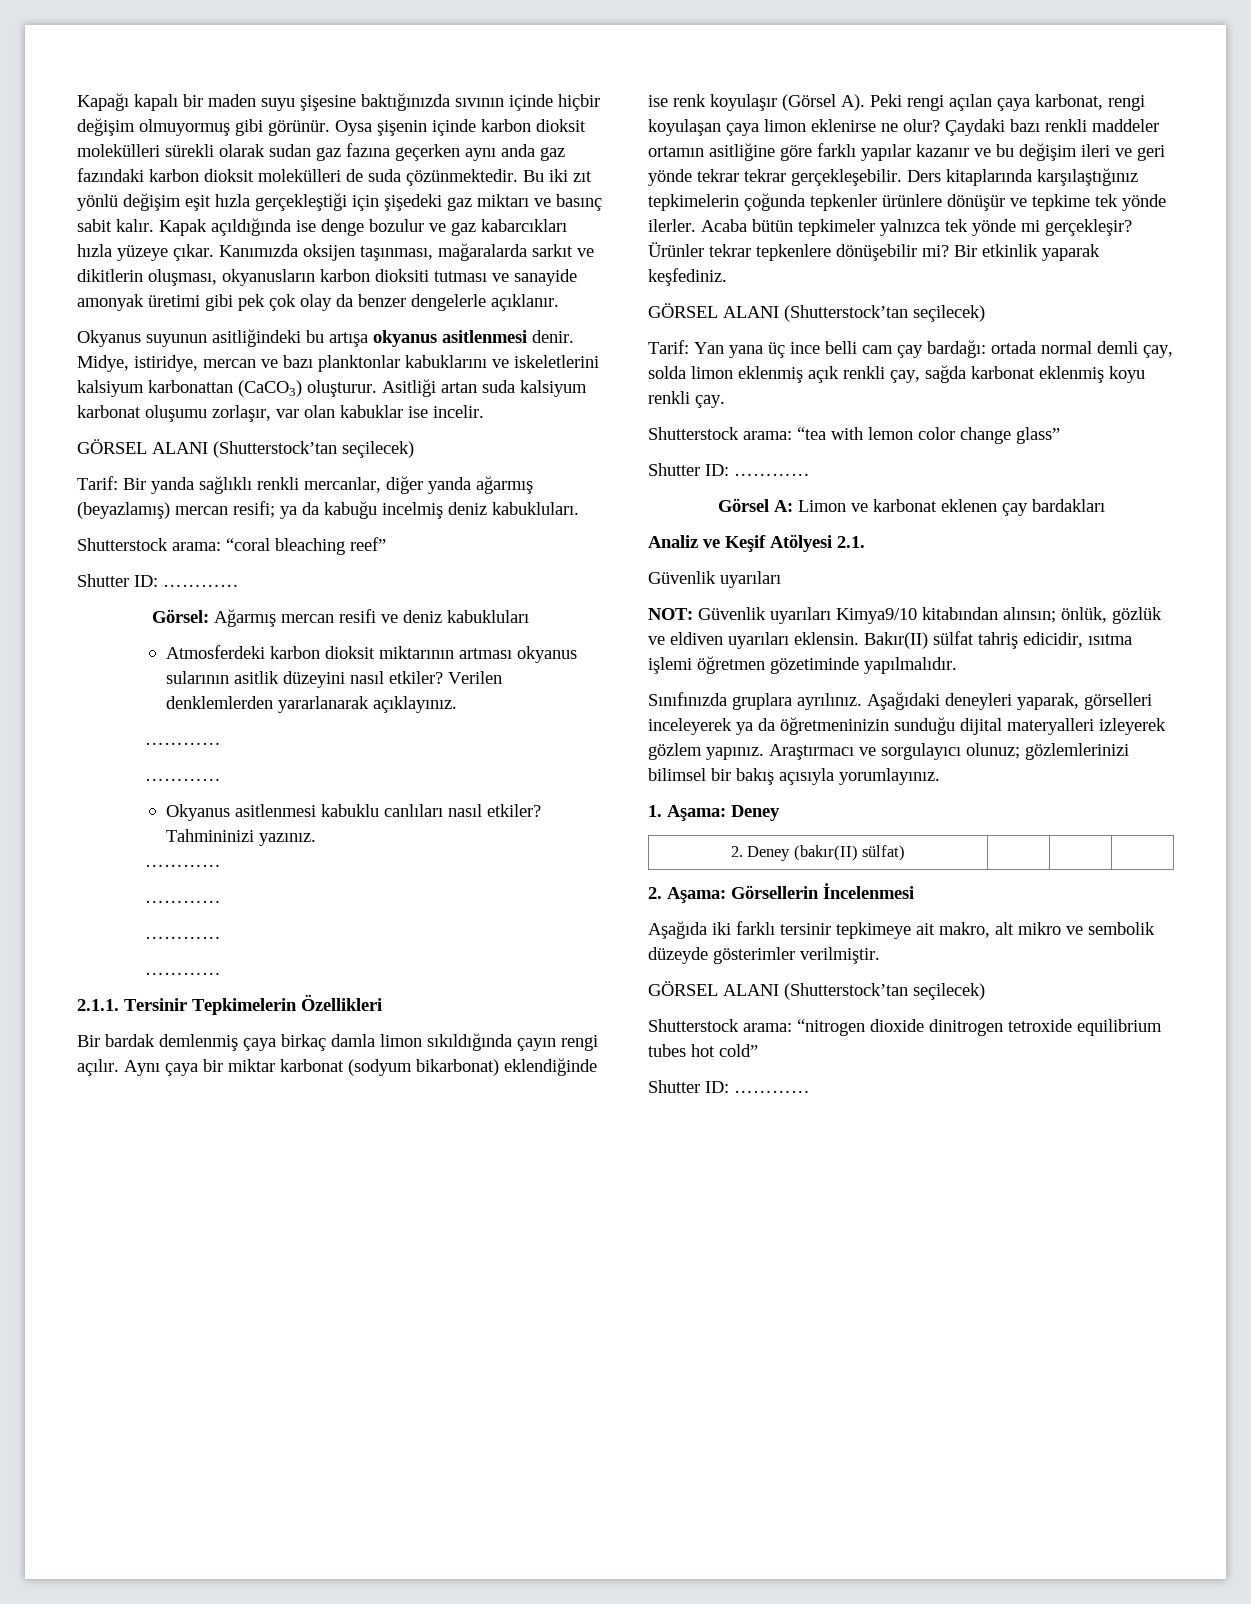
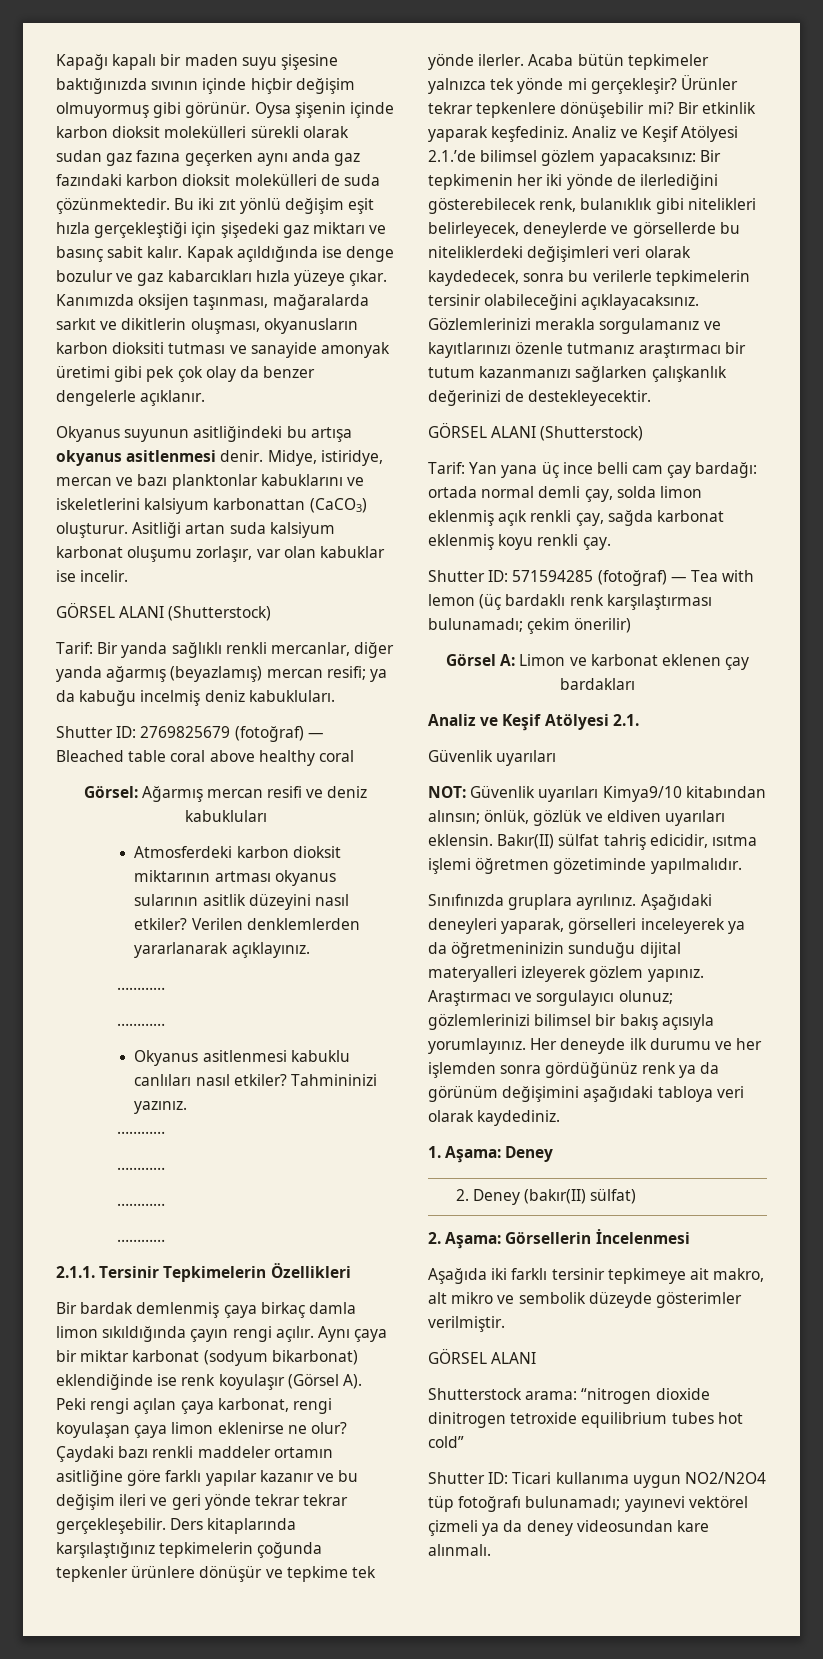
[213,441,414,458] (Shutterstock’tan seçilecek) -> [168,606,272,621] (Shutterstock)
[77,537,386,555] [77,574,239,587] Shutterstock arama: “coral bleaching reef” // Shutter ID: ………… -> [56,726,324,742] [56,750,354,766] Shutter ID: 2769825679 (fotoğraf) — Bleached table coral above healthy coral
[648,303,985,322] // GÖRSEL ALANI (Shutterstock’tan seçilecek) -> [572,126,738,142] [428,150,721,166] [428,174,718,190] [428,198,756,214] [428,222,740,238] [428,246,691,262] [428,270,750,286] [428,294,700,310] [428,318,721,334] [428,342,746,358] [428,366,727,382] [428,390,652,406] [428,423,644,441] Analiz ve Keşif Atölyesi 2.1.’de bilimsel gözlem yapacaksınız: Bir tepkimenin her iki yönde de ilerlediğini gösterebilecek renk, bulanıklık gibi nitelikleri belirleyecek, deneylerde ve görsellerde bu niteliklerdeki değişimleri veri olarak kaydedecek, sonra bu verilerle tepkimelerin tersinir olabileceğini açıklayacaksınız. Gözlemlerinizi merakla sorgulamanız ve kayıtlarınızı özenle tutmanız araştırmacı bir tutum kazanmanızı sağlarken çalışkanlık değerinizi de destekleyecektir. // GÖRSEL ALANI (Shutterstock)
[648,427,1060,444] [648,463,810,476] Shutterstock arama: “tea with lemon color change glass” // Shutter ID: ………… -> [428,570,755,586] [428,594,712,610] [428,618,632,634] Shutter ID: 571594285 (fotoğraf) — Tea with lemon (üç bardaklı renk karşılaştırması bulunamadı; çekim önerilir)
(940, 776) none -> [530,1038,763,1054] [428,1062,719,1078] [428,1086,744,1102] [428,1110,561,1126] Her deneyde ilk durumu ve her işlemden sonra gördüğünüz renk ya da görünüm değişimini aşağıdaki tabloya veri olarak kaydediniz.
[784,983,985,1000] (Shutterstock’tan seçilecek) -> (537, 1358) none
[734,1090,810,1093] ………… -> [512,1472,766,1488] [428,1496,748,1512] [428,1520,709,1536] [428,1544,491,1556] Ticari kullanıma uygun NO2/N2O4 tüp fotoğrafı bulunamadı; yayınevi vektörel çizmeli ya da deney videosundan kare alınmalı.

